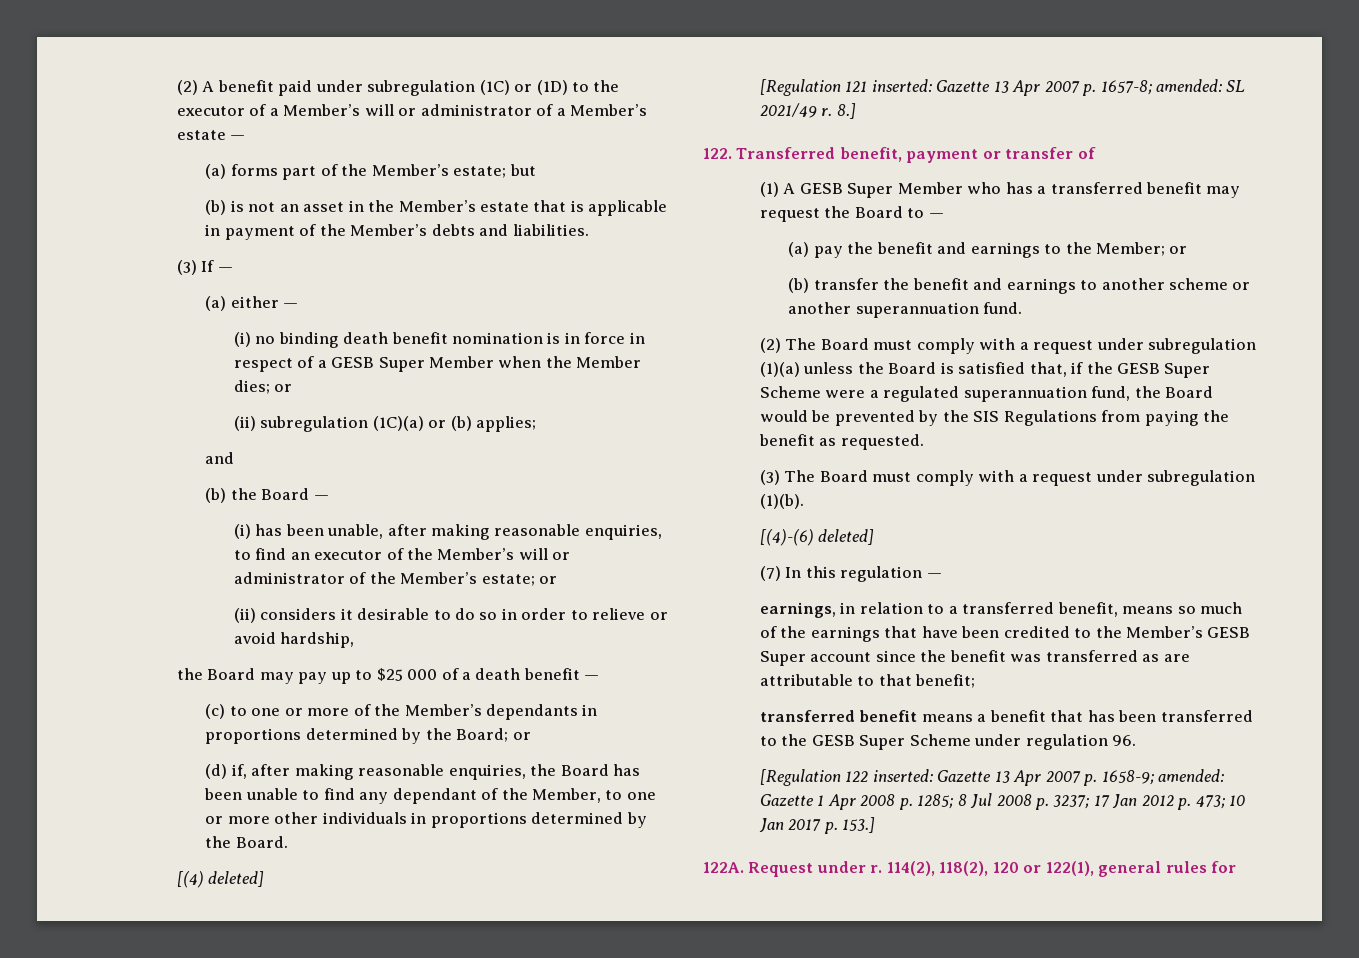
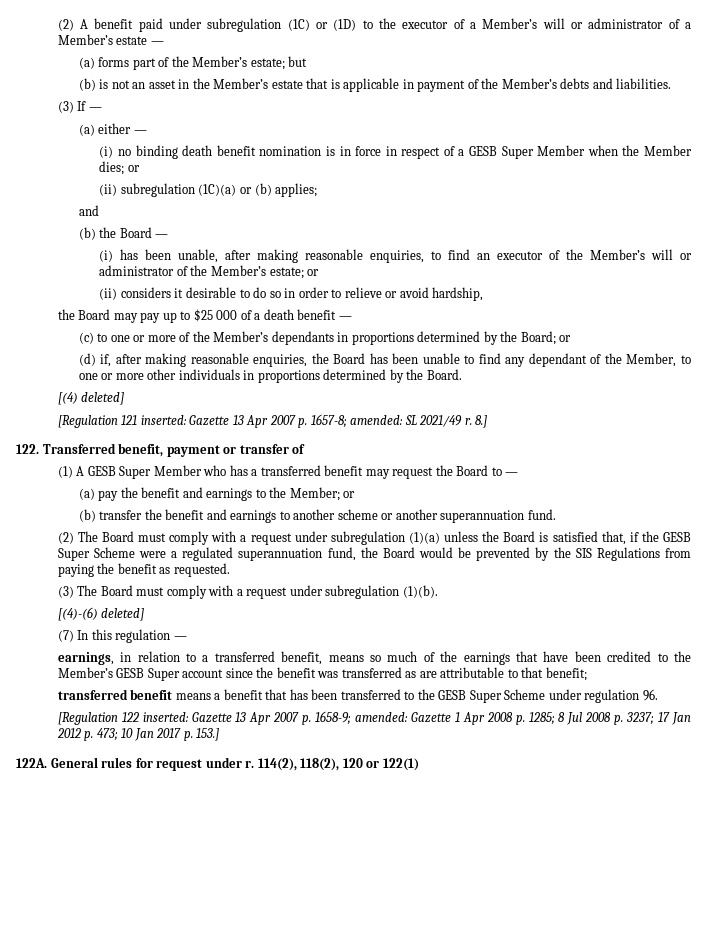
[748,862,814,877] Request -> [50,757,203,771] General rules for request
[1045,861,1237,877] 122(1), general rules for -> [382,758,419,771] 122(1)

